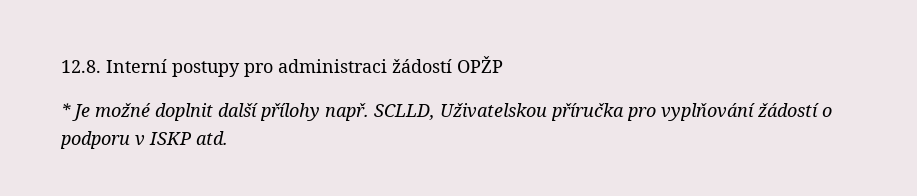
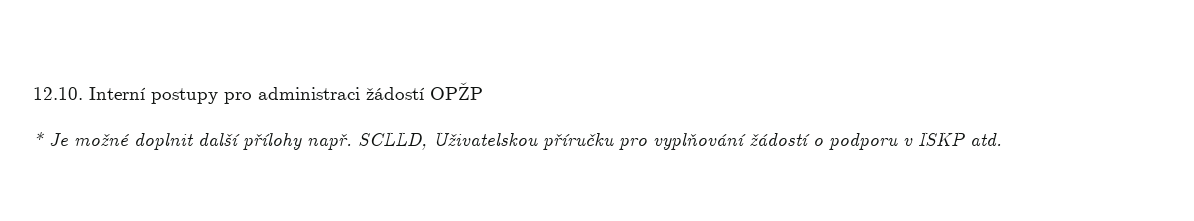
[61,60,101,73] 12.8. -> [33,87,83,100] 12.10.
[551,103,624,121] příručka -> [543,133,614,150] příručku

